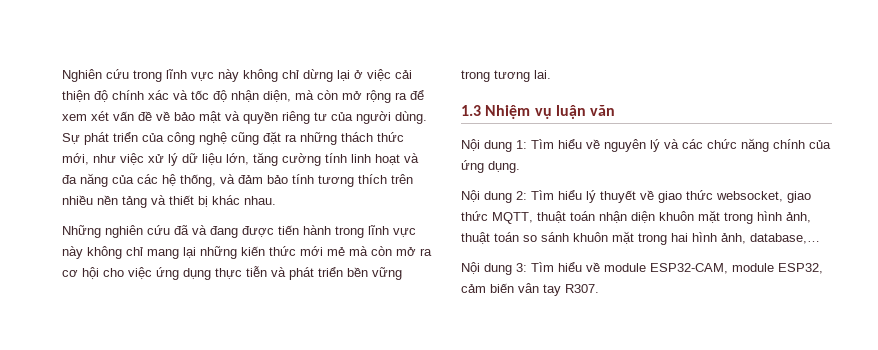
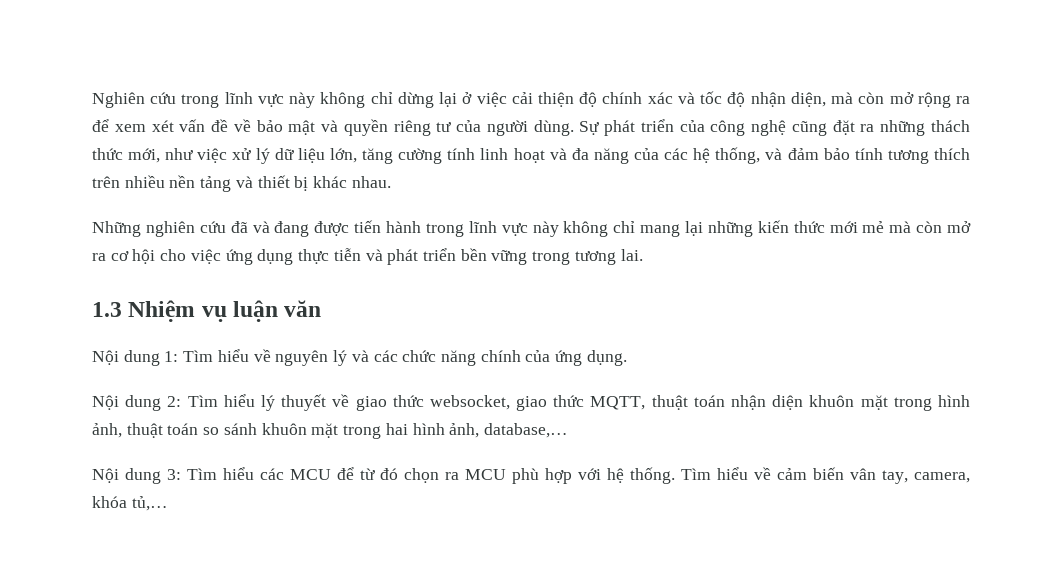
[586,262,823,274] [461,283,599,296] về module ESP32-CAM, module ESP32, cảm biến vân tay R307. -> [260,467,970,484] [92,496,168,511] các MCU để từ đó chọn ra MCU phù hợp với hệ thống. Tìm hiểu về cảm biến vân tay, camera, khóa tủ,…

